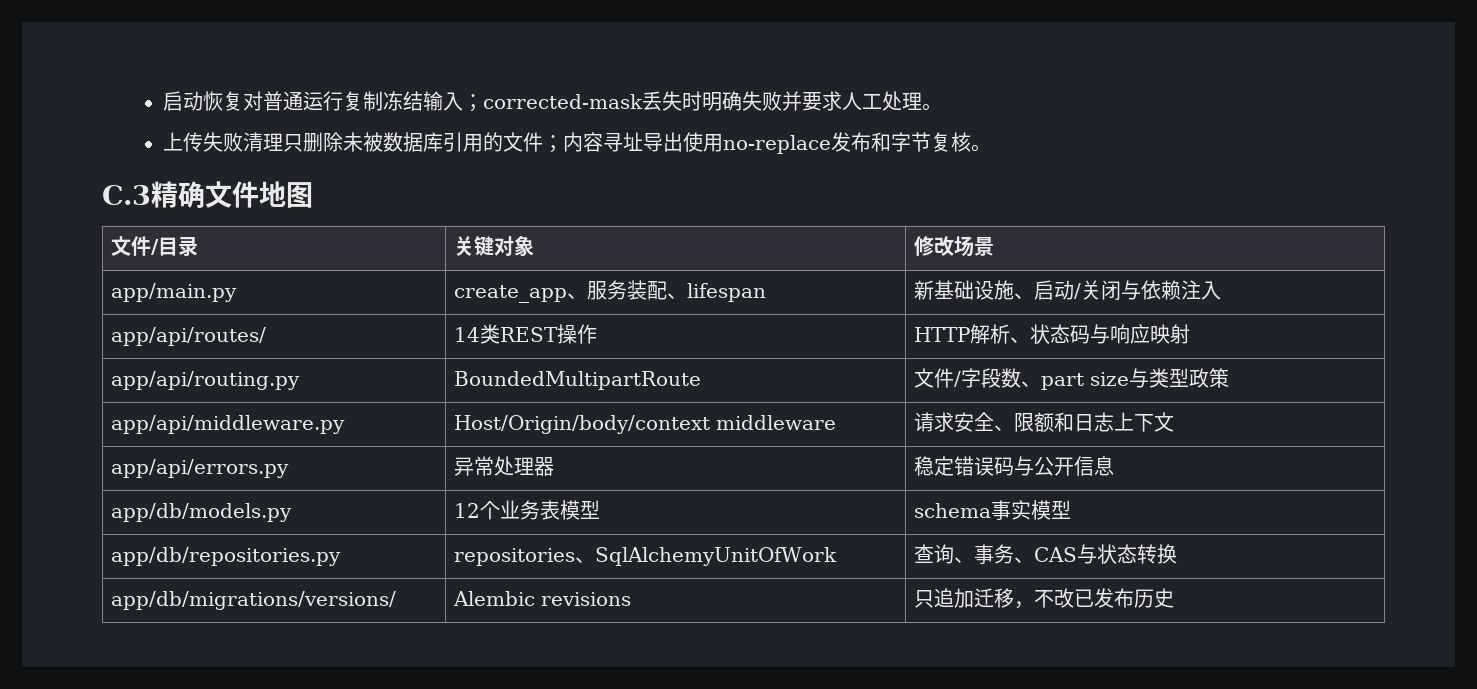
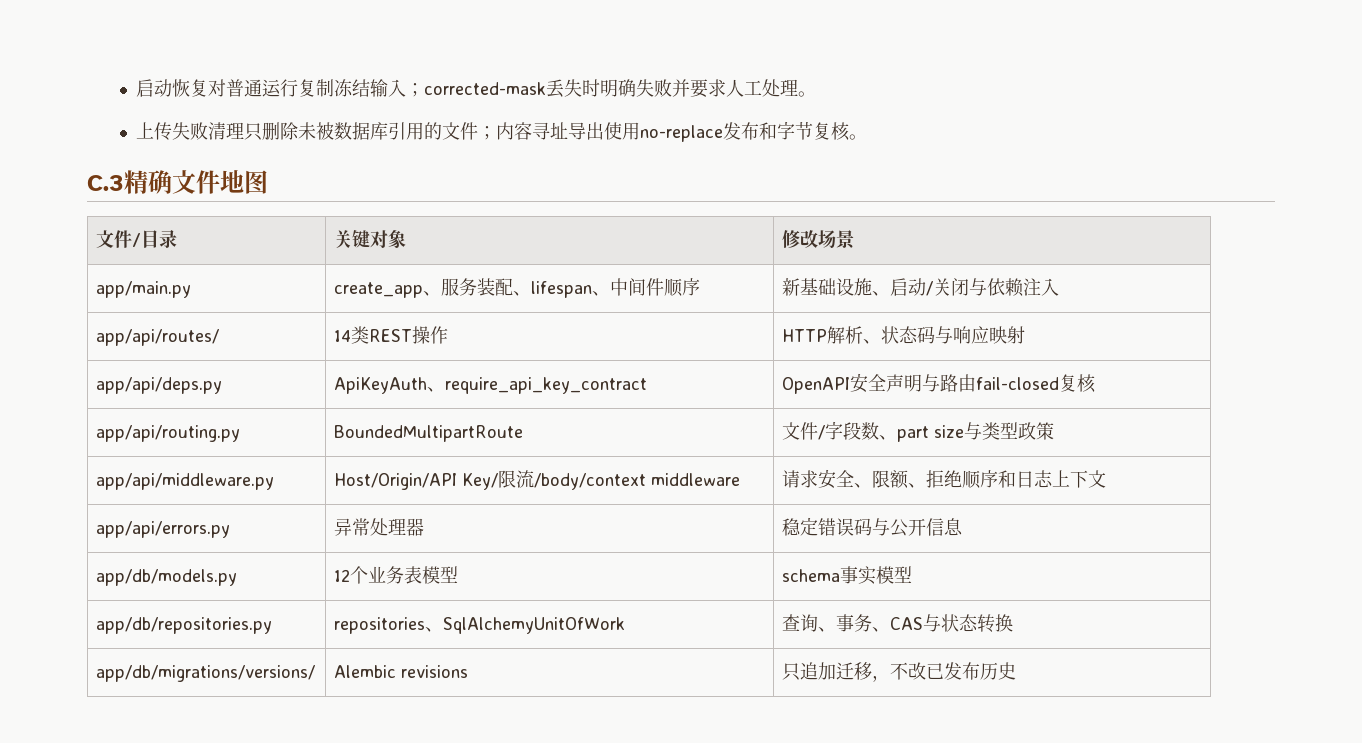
(767, 292) none -> [592,278,701,297] 、中间件顺序
(1191, 334) none -> [96,377,223,394] [334,377,648,394] [782,373,1097,394] // app/api/deps.py | ApiKeyAuth、require_api_key_contract | OpenAPI安全声明与路由fail-closed复核
[454,415,711,434] Host/Origin/body/context -> [334,470,647,490] Host/Origin/API Key/限流/body/context
(1055, 422) none -> [908,470,999,489] 、拒绝顺序

